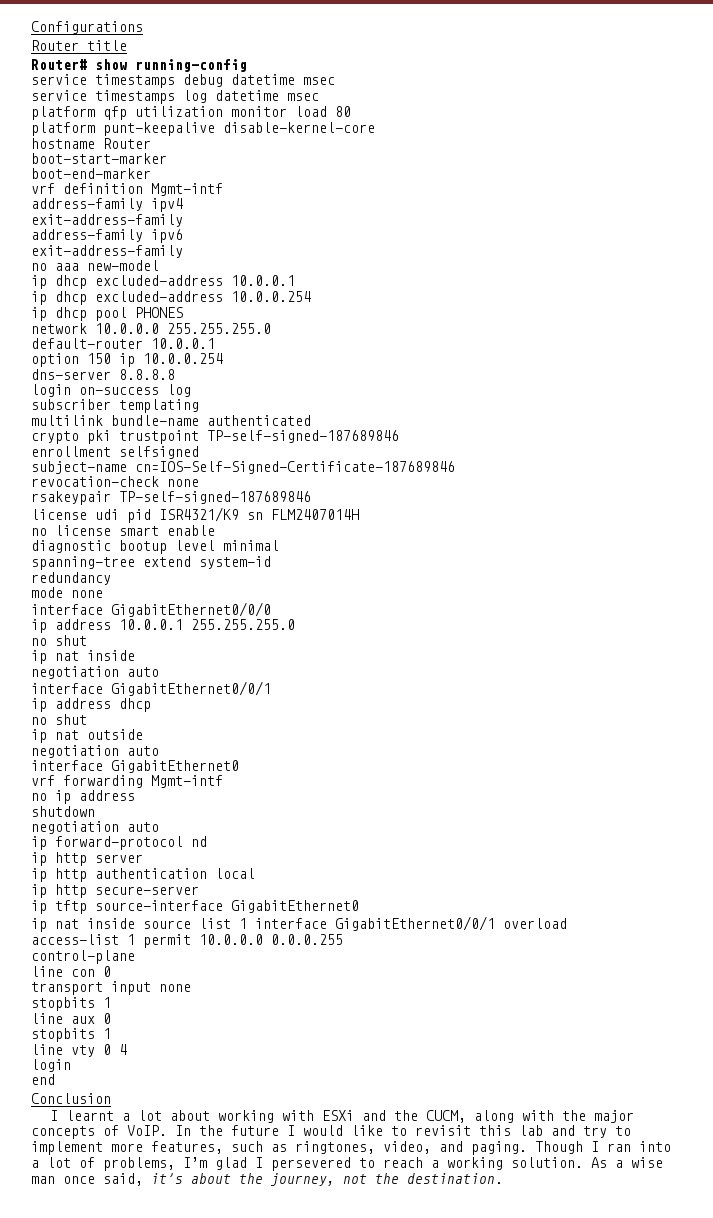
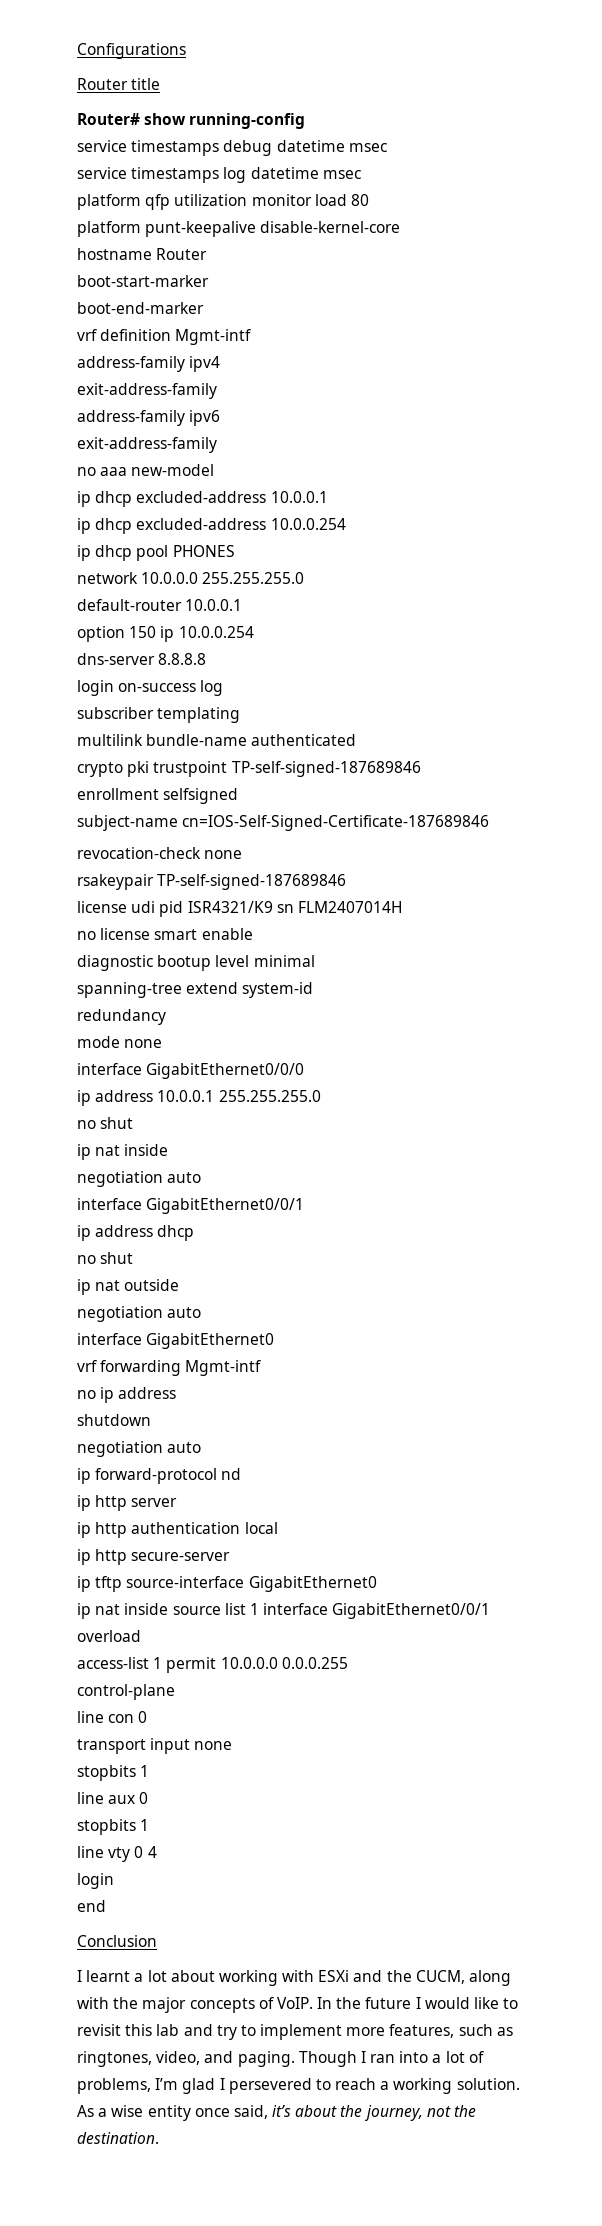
[31,1176,55,1184] man -> [147,2105,191,2121] entity

